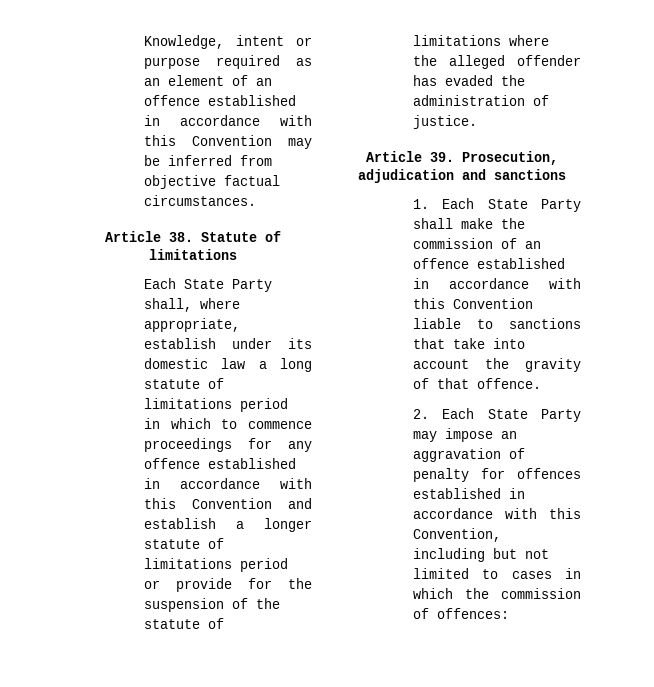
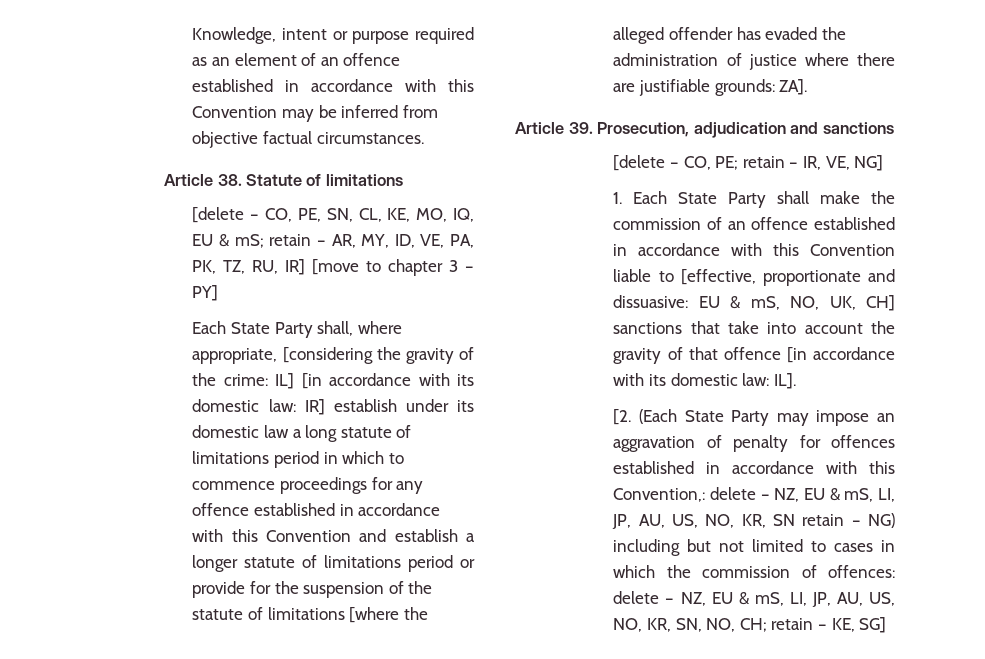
(237, 254) none -> [192,207,475,223] [192,234,474,248] [192,259,475,276] [192,285,219,301] // [delete – CO, PE, SN, CL, KE, MO, IQ, EU & mS; retain – AR, MY, ID, VE, PA, PK, TZ, RU, IR] [move to chapter 3 – PY]
(241, 325) none -> [282,347,474,364] [192,373,474,389] [192,399,325,415] [considering the gravity of the crime: IL] [in accordance with its domestic law: IR]
[509,35,550,46] where -> [349,607,400,623] [where
[413,115,478,129] justice. -> [748,53,895,70] [613,79,808,96] justice where there are justifiable grounds: ZA].
(566, 174) none -> [613,155,884,171] // [delete – CO, PE; retain – IR, VE, NG]
(494, 324) none -> [680,269,895,286] [613,295,895,311] [effective, proportionate and dissuasive: EU & mS, NO, UK, CH]
[477,378,542,389] [413,408,475,419] offence. // 2. Each -> [723,347,895,363] [613,373,796,389] [613,409,678,425] offence [in accordance with its domestic law: IL]. // [2. (Each
[413,528,502,542] Convention, -> [613,487,895,502] [612,513,895,529] Convention,: delete – NZ, EU & mS, LI, JP, AU, US, NO, KR, SN retain – NG)
(510, 613) none -> [613,591,895,607] [613,617,887,633] delete – NZ, EU & mS, LI, JP, AU, US, NO, KR, SN, NO, CH; retain – KE, SG]

